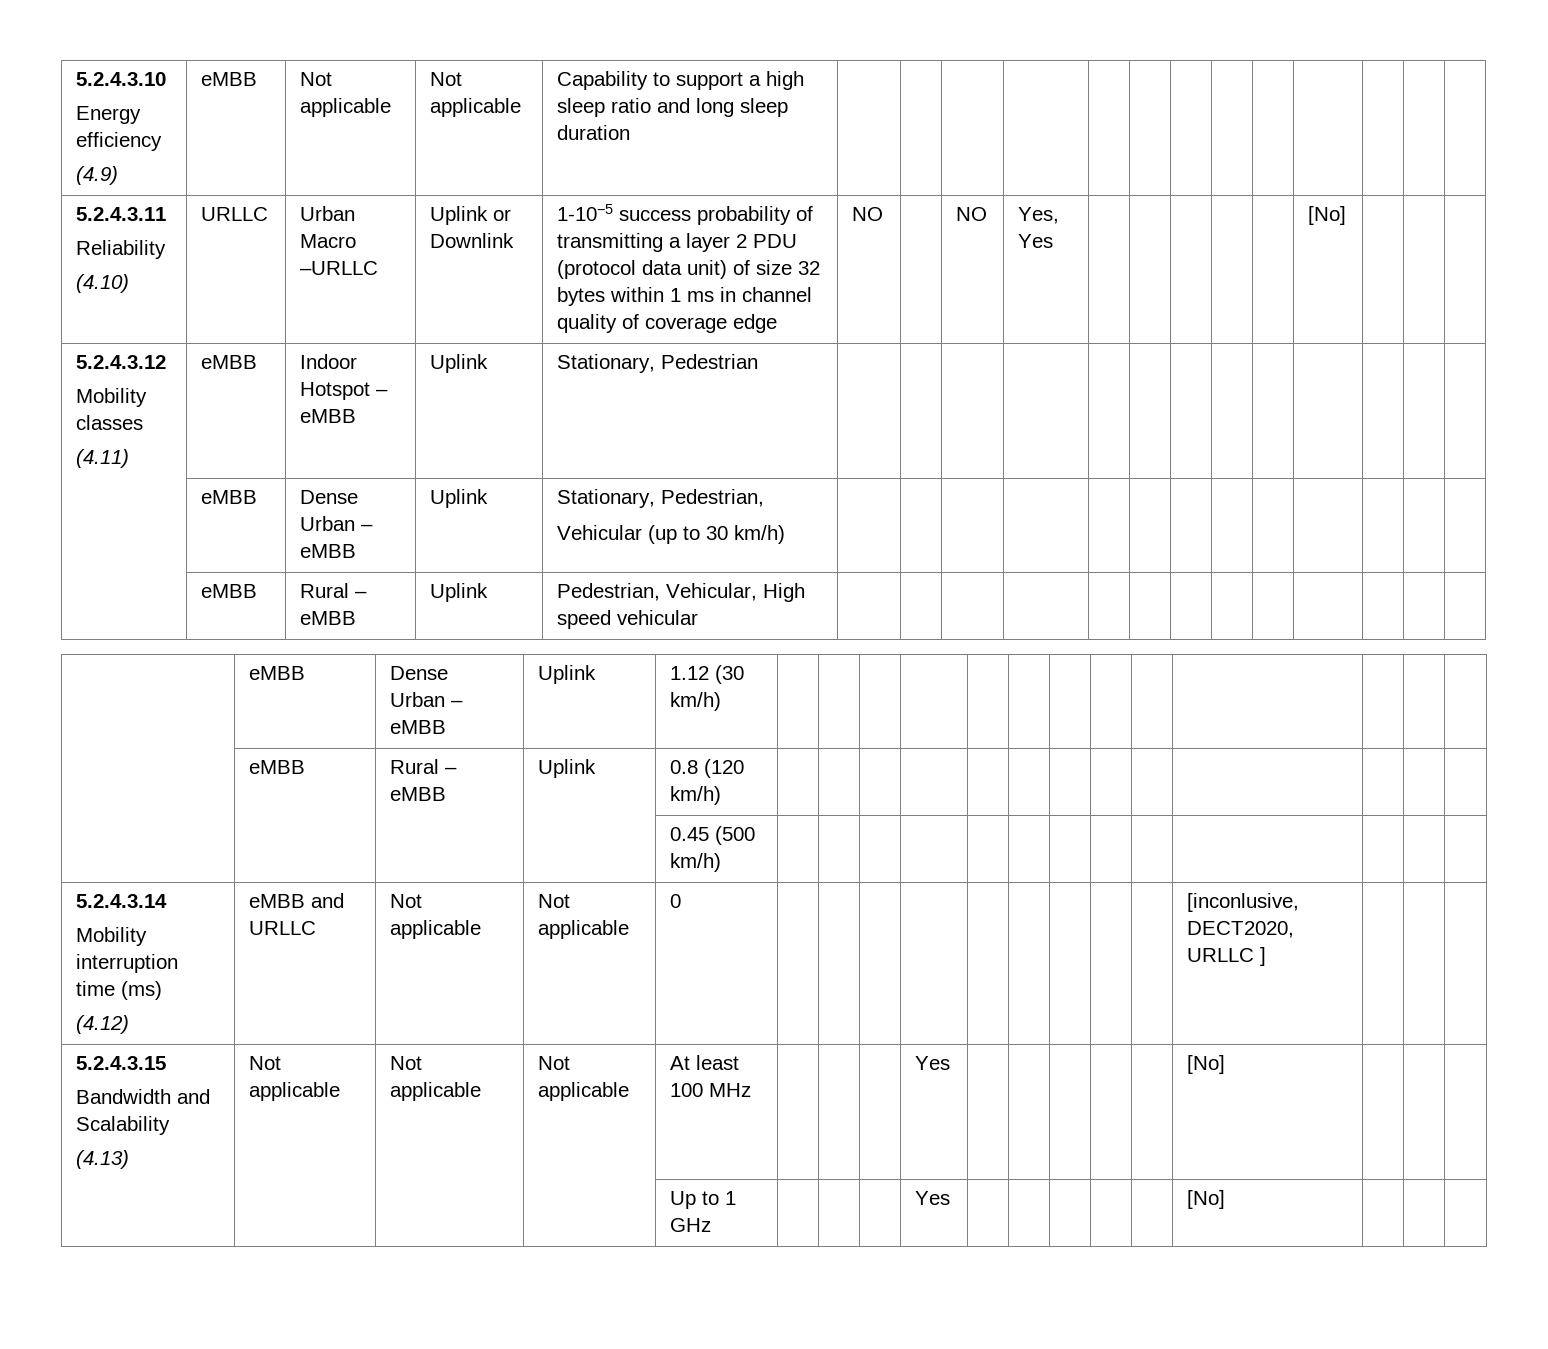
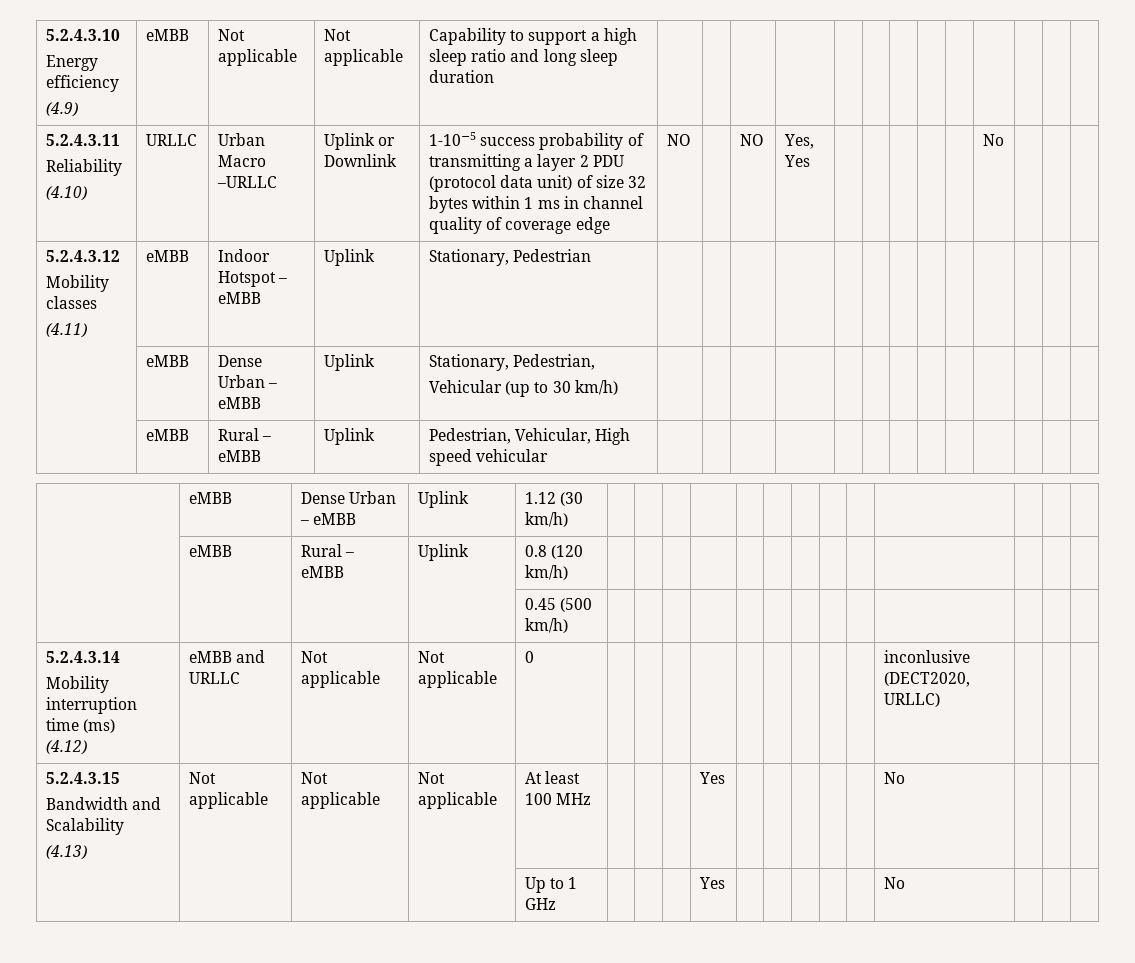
[1308,206,1347,225] [No] -> [982,134,1004,146] No
[1187,893,1300,912] [1187,921,1295,938] [1187,947,1267,966] [inconlusive, DECT2020, URLLC ] -> [883,650,970,663] [883,672,970,687] [883,693,940,707] inconlusive (DECT2020, URLLC)
[1187,1055,1226,1074] [No] -> [883,772,905,784] No
[1187,1190,1226,1209] [No] -> [883,877,905,889] No

